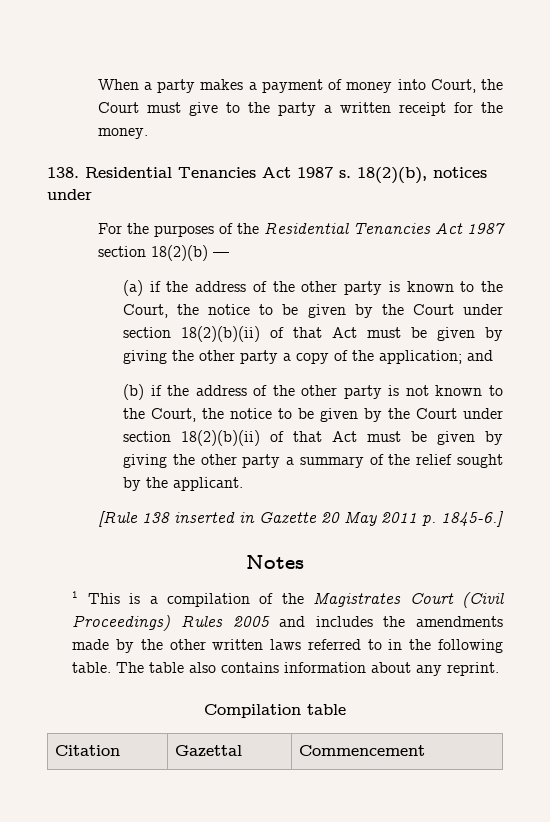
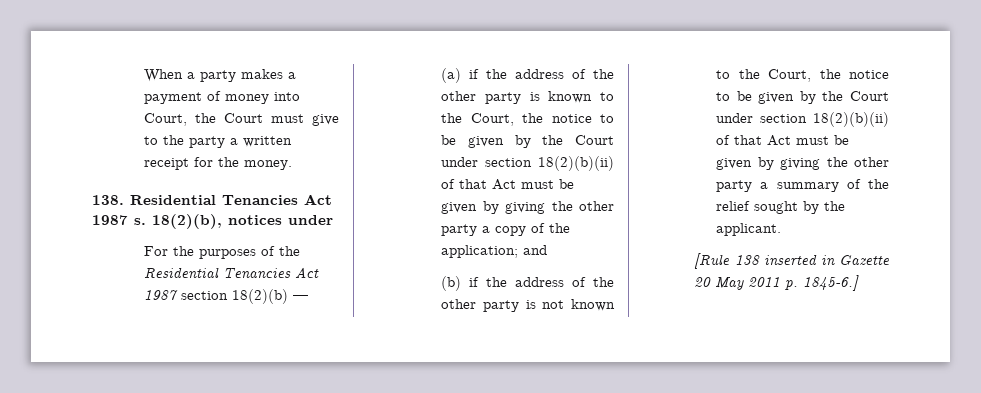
[246,555,304,569] [72,591,505,608] [72,615,503,631] [72,639,503,653] [72,662,500,676] [204,704,346,718] [54,745,120,756] [174,745,242,757] [298,745,425,756] // Notes // 1 This is a compilation of the Magistrates Court (Civil Proceedings) Rules 2005 and includes the amendments made by the other written laws referred to in the following table. The table also contains information about any reprint. // Compilation table // Citation | Gazettal | Commencement -> (860, 283) none

